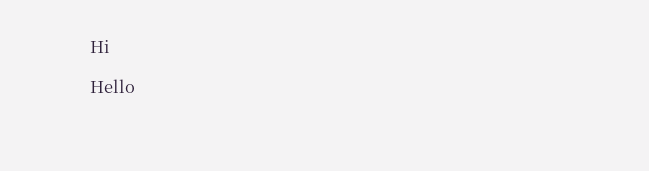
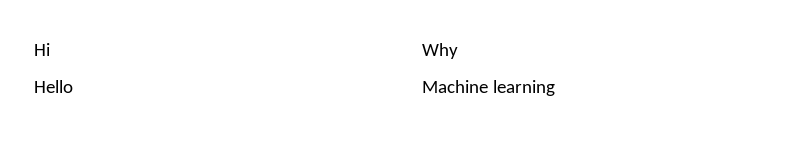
(135, 86) none -> [422,43,458,59] [422,80,555,96] // Why // Machine learning

